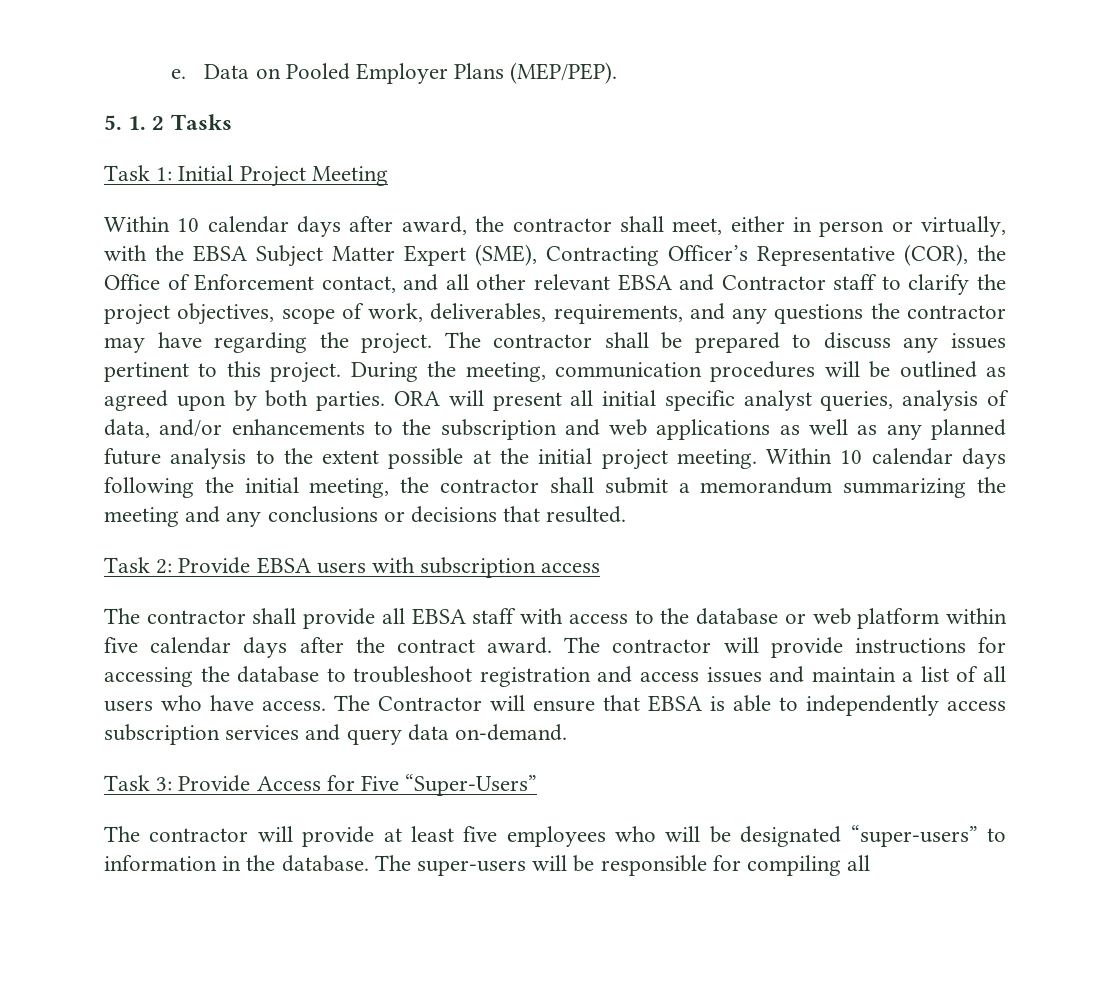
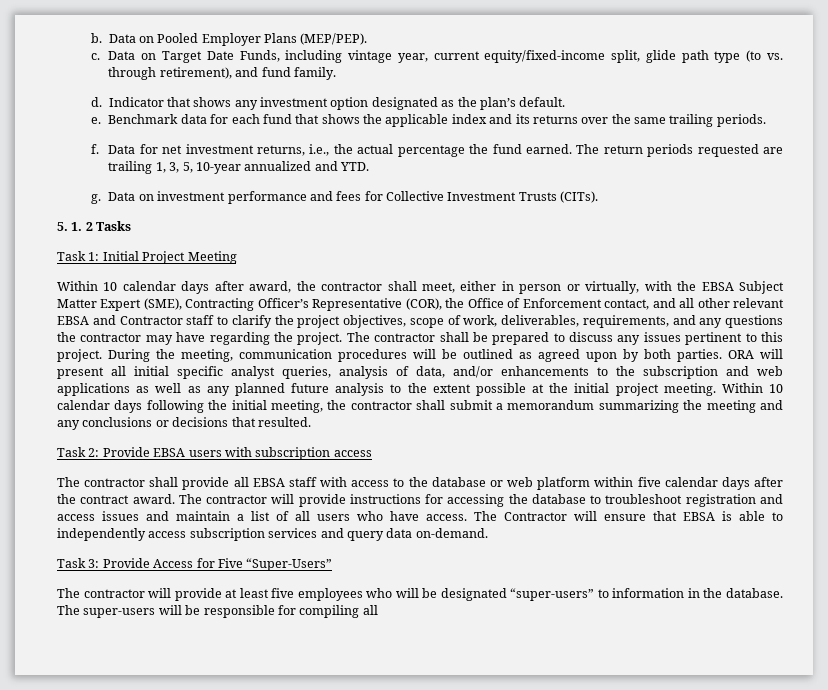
[170,69,186,79] e. -> [91,33,103,43] b.
(618, 73) none -> [91,50,783,63] [108,67,336,80] [91,97,566,110] [91,114,766,127] [91,144,783,157] [108,161,370,174] [91,191,599,204] // c. Data on Target Date Funds, including vintage year, current equity/fixed-income split, glide path type (to vs. through retirement), and fund family. // d. Indicator that shows any investment option designated as the plan’s default. // e. Benchmark data for each fund that shows the applicable index and its returns over the same trailing periods. // f. Data for net investment returns, i.e., the actual percentage the fund earned. The return periods requested are trailing 1, 3, 5, 10-year annualized and YTD. // g. Data on investment performance and fees for Collective Investment Trusts (CITs).

